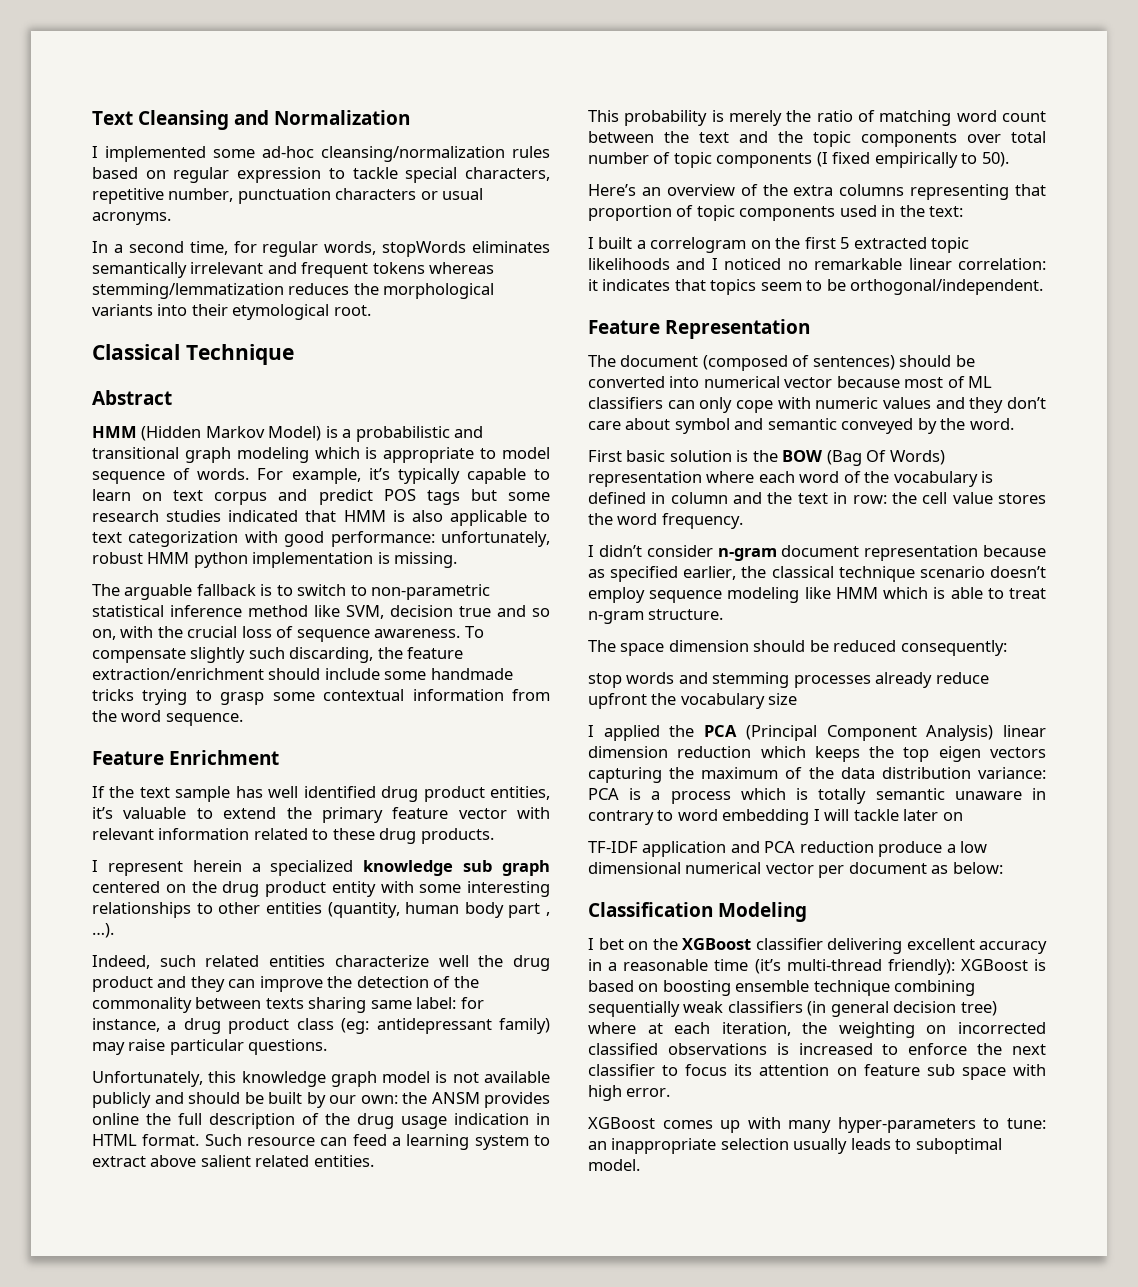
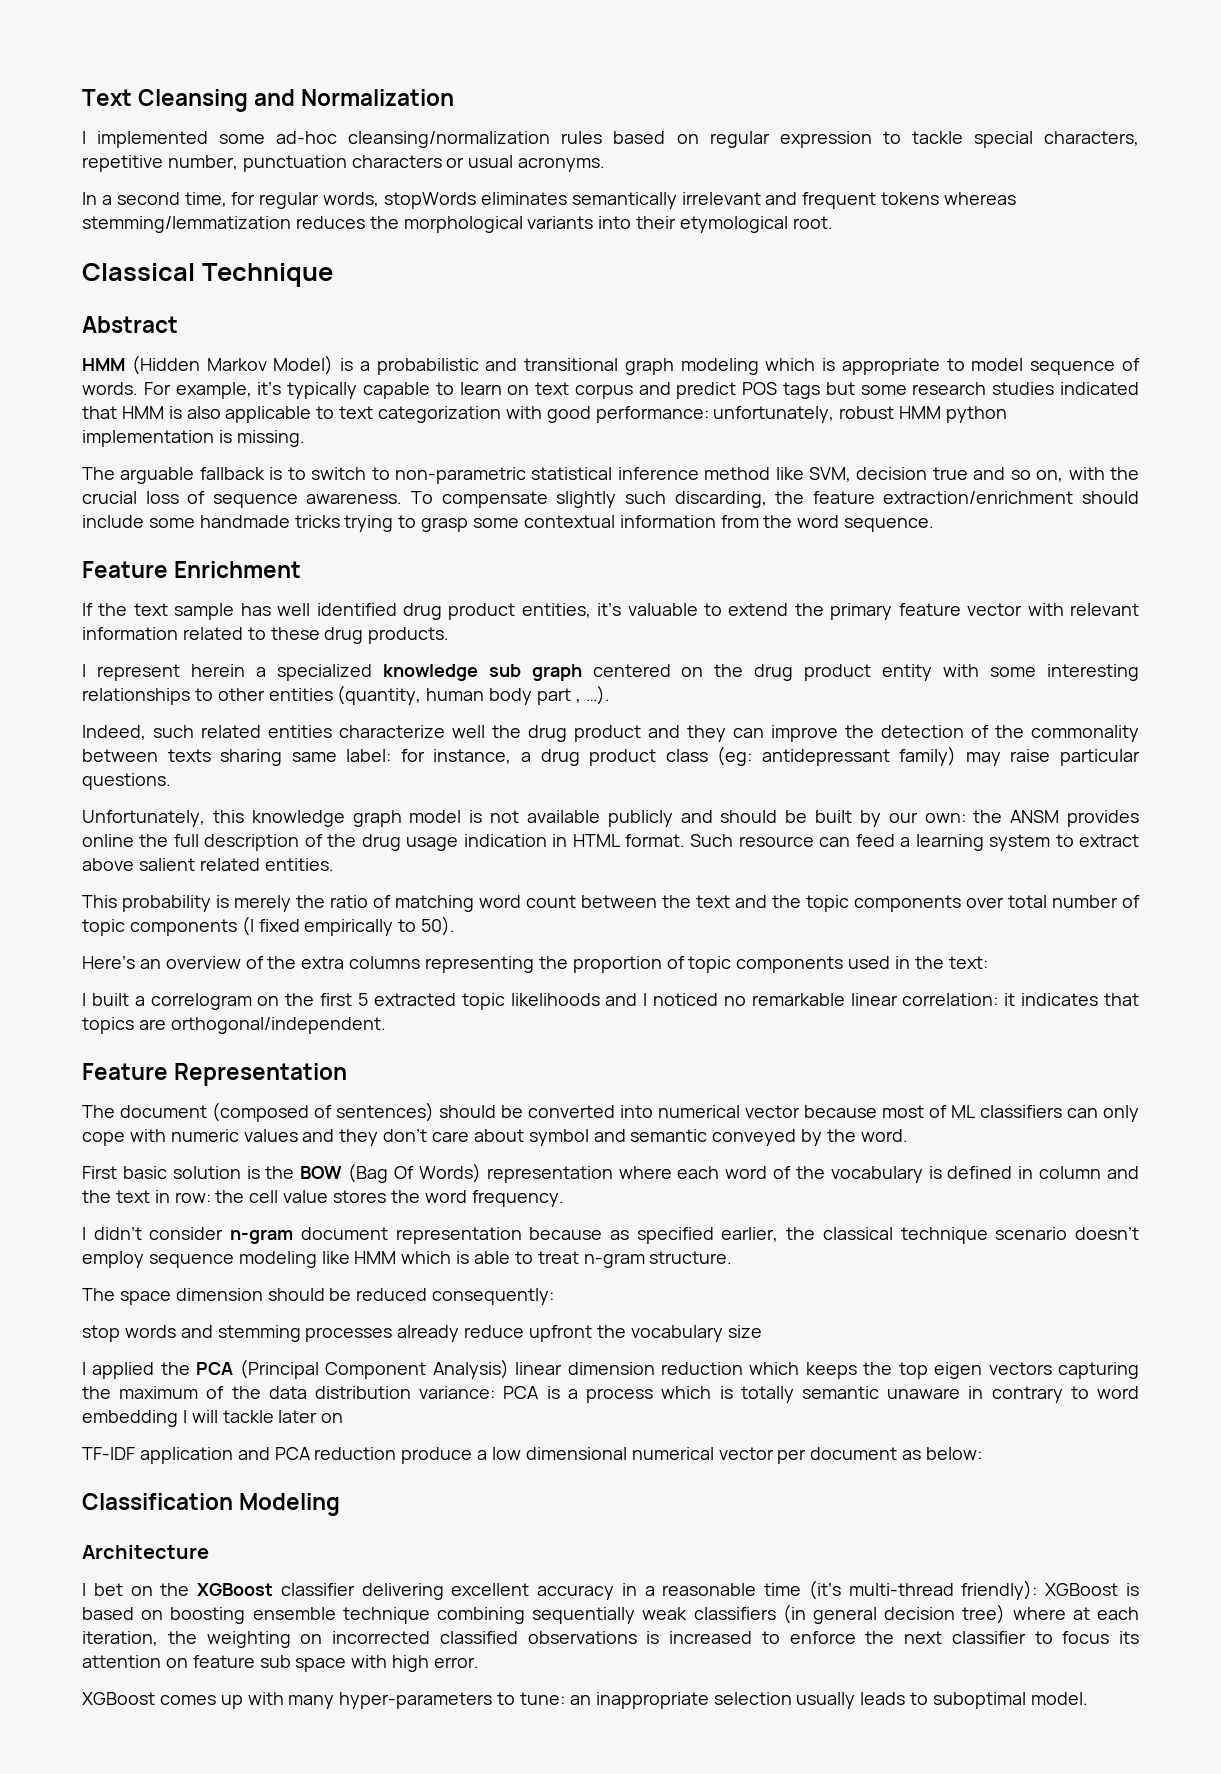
[1015,184,1046,196] that -> [538,956,568,969] the
[760,279,846,291] seem to be -> [138,1019,166,1030] are
(808, 912) none -> [82,1545,209,1559] // Architecture

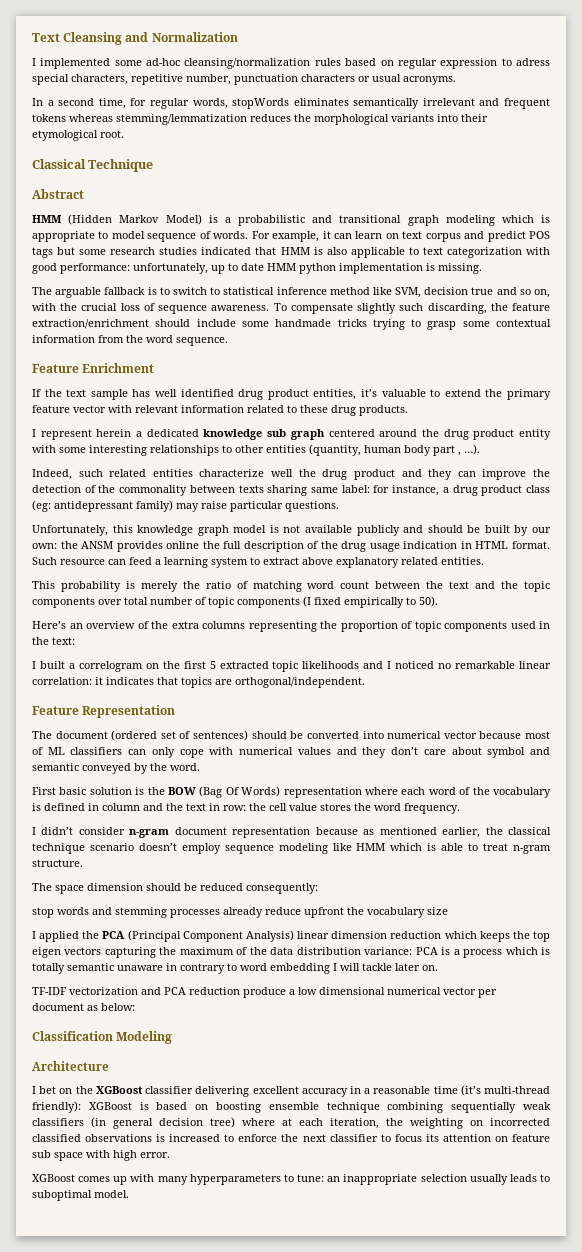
[911,131,963,144] tackle -> [516,58,550,66] adress
[257,382,454,399] it’s typically capable to -> [322,231,352,239] it can
[839,406,895,419] robust -> [211,263,264,274] up to date
[394,467,526,484] non-parametric -> (221, 291) none
[276,664,372,681] specialized -> [146,429,199,437] dedicated
[681,667,704,677] on -> [379,429,418,437] around
[138,858,195,871] salient -> [336,557,399,568] explanatory
[212,1102,309,1122] (composed -> [111,730,176,741] (ordered set
[170,1129,239,1142] numeric -> [239,747,294,755] numerical
[636,1227,714,1244] specified -> [379,827,437,835] mentioned
[321,1413,344,1423] on -> [422,965,438,971] on.
[139,1447,233,1464] application -> [69,987,138,995] vectorization
[339,1692,493,1709] hyper-parameters -> [189,1174,281,1185] hyperparameters

